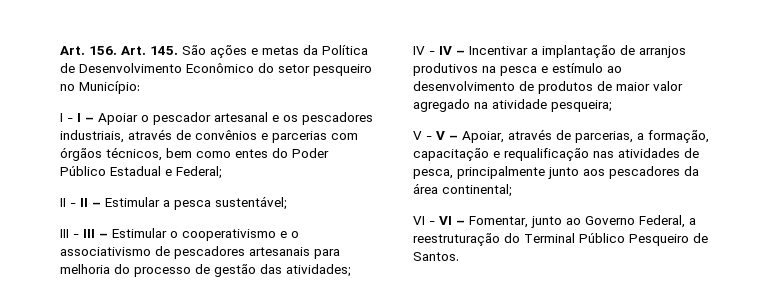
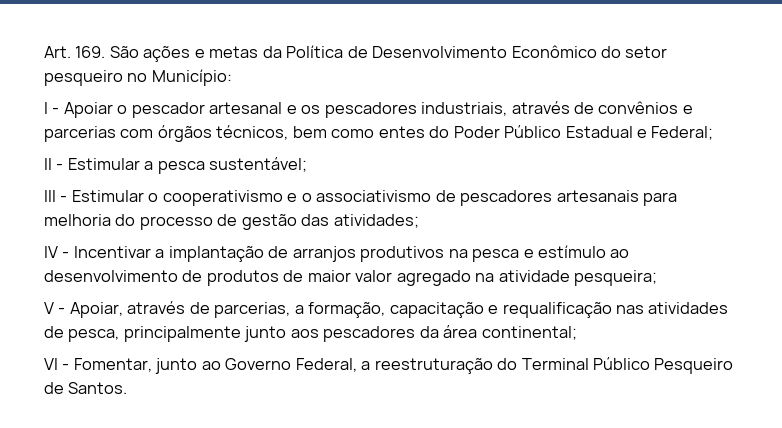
[60,46,178,55] Art. 156. Art. 145. -> [44,46,106,58] Art. 169.
[77,113,94,122] I – -> (60, 111) none
[80,198,101,207] II – -> (64, 167) none
[83,229,108,238] III – -> (68, 199) none
[439,46,465,55] IV – -> (70, 255) none
[436,131,458,140] V – -> (66, 311) none
[439,216,465,225] VI – -> (70, 367) none

